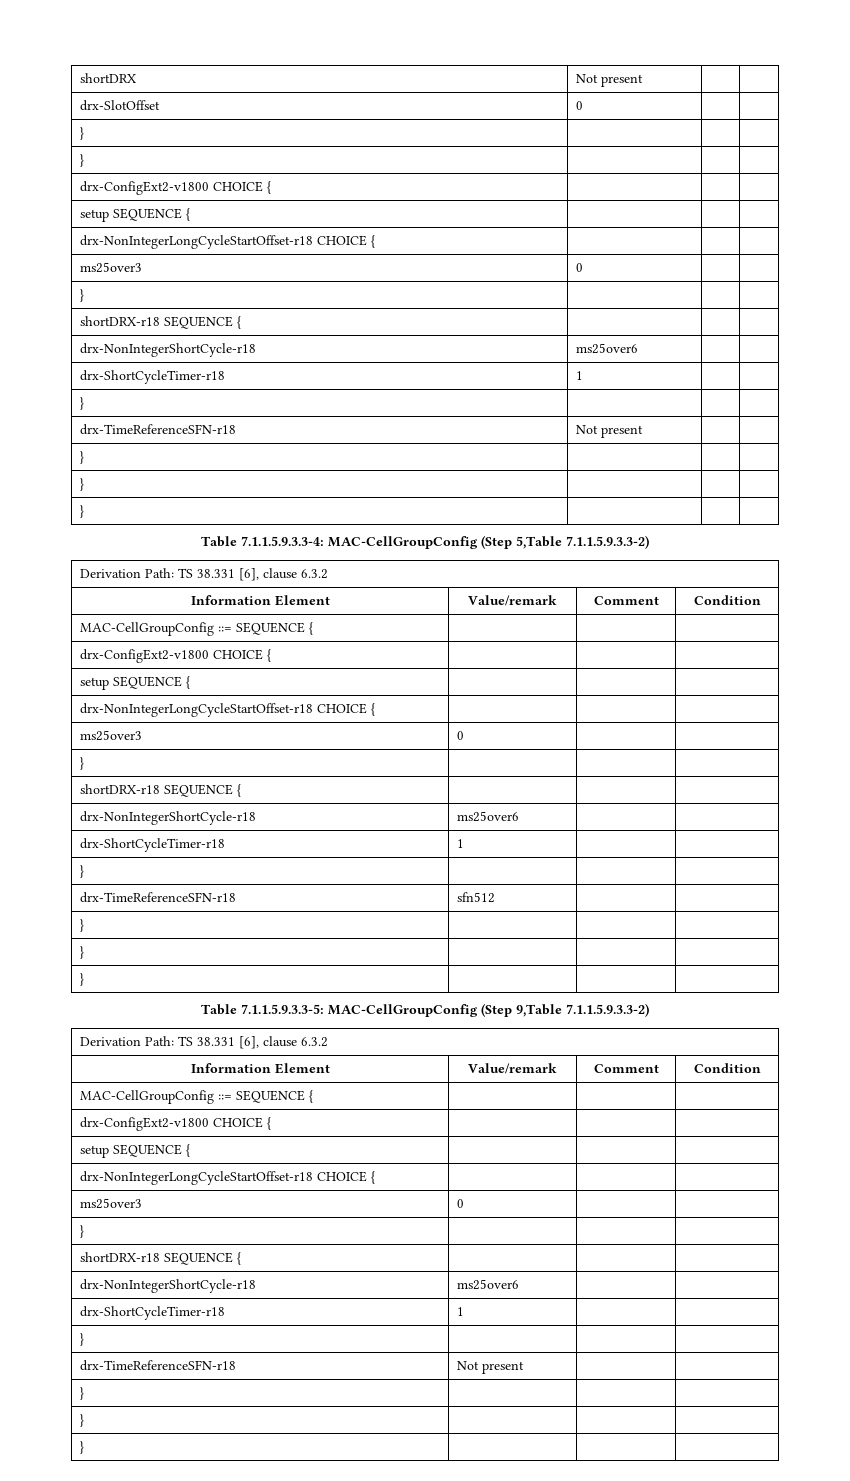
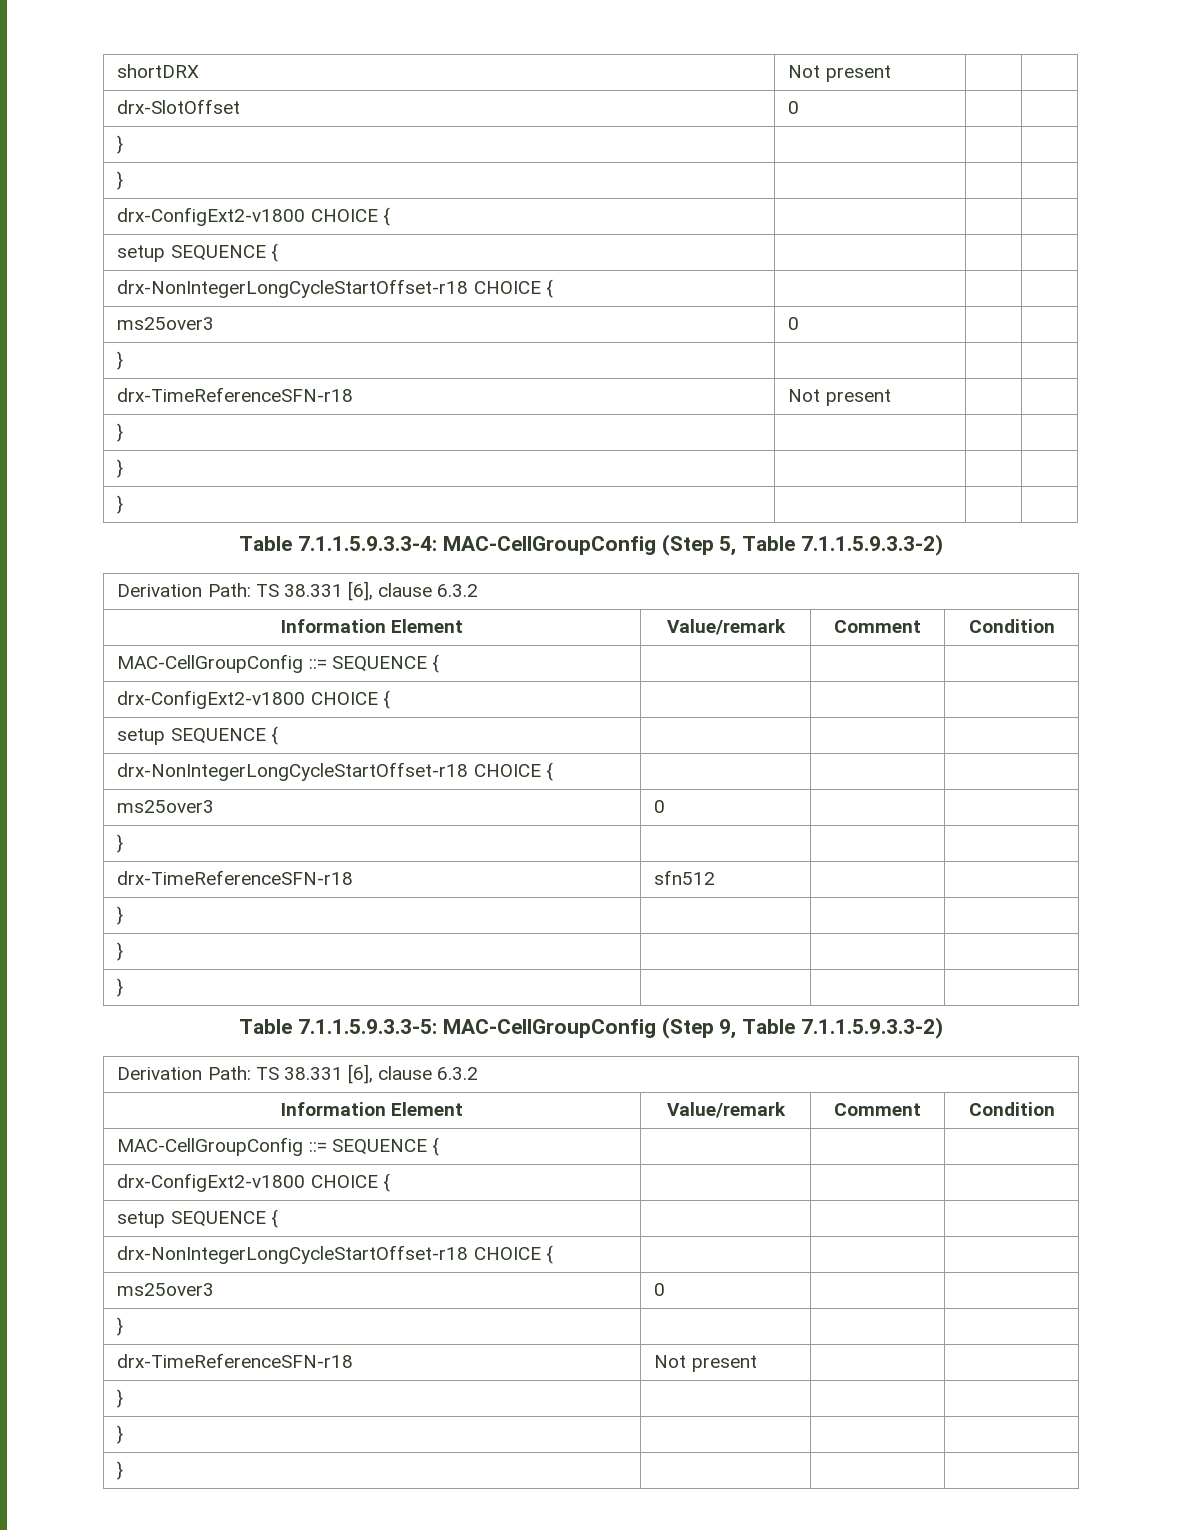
[79,316,241,329] [79,343,256,357] [575,343,638,354] [79,370,225,384] [575,371,583,380] [79,397,84,410] // shortDRX-r18 SEQUENCE { | | | // drx-NonIntegerShortCycle-r18 | ms25over6 | | // drx-ShortCycleTimer-r18 | 1 | | // } | | | -> (124, 360) none
[516,536,562,549] 5,Table -> [719,536,795,556] 5, Table
[79,784,241,797] [79,811,256,825] [456,811,519,822] [79,838,225,852] [456,839,464,848] [79,865,84,878] // shortDRX-r18 SEQUENCE { | | | // drx-NonIntegerShortCycle-r18 | ms25over6 | | // drx-ShortCycleTimer-r18 | 1 | | // } | | | -> (124, 843) none
[516,1004,562,1017] 9,Table -> [719,1019,795,1039] 9, Table
[79,1252,241,1265] [79,1279,256,1293] [456,1279,519,1290] [79,1306,225,1320] [456,1307,464,1316] [79,1333,84,1346] // shortDRX-r18 SEQUENCE { | | | // drx-NonIntegerShortCycle-r18 | ms25over6 | | // drx-ShortCycleTimer-r18 | 1 | | // } | | | -> (124, 1326) none

